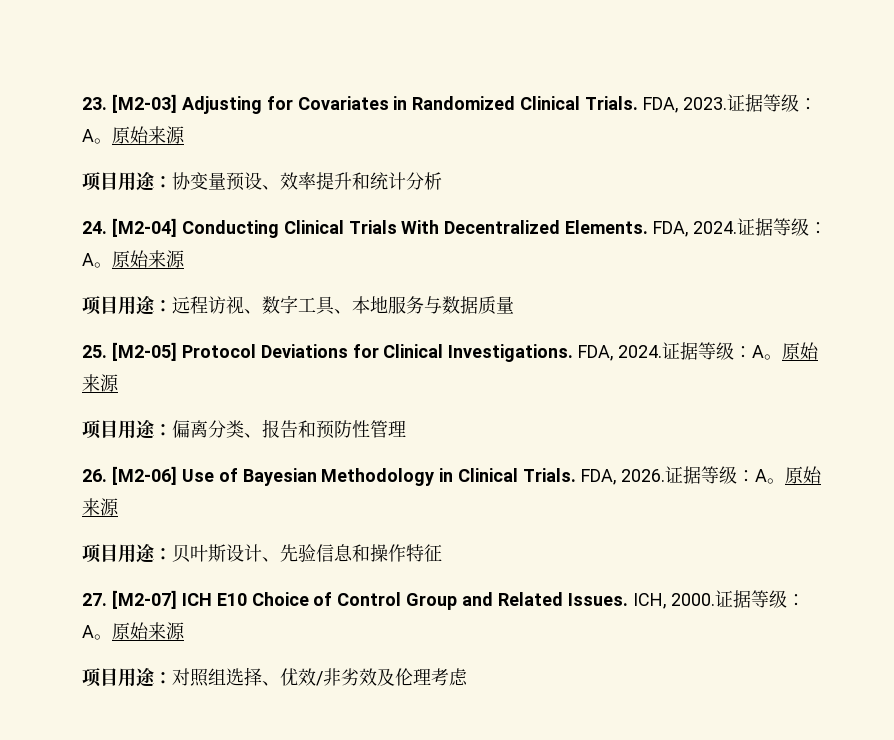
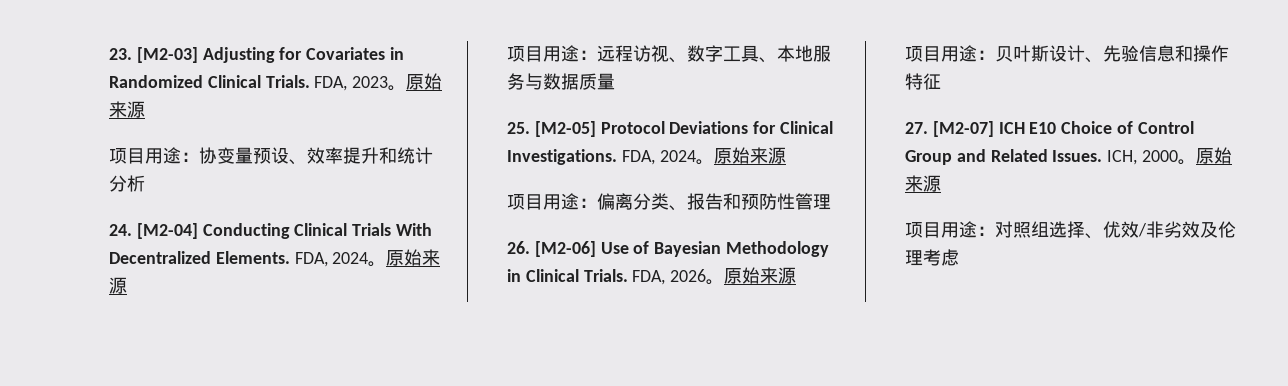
[682,94,817,112] [82,129,95,142] 2023.证据等级：A -> [352,76,389,88] 2023
[692,218,827,236] [82,253,95,266] 2024.证据等级：A -> [332,252,369,264] 2024
[618,342,765,360] 2024.证据等级：A -> [659,150,696,162] 2024
[620,466,767,484] 2026.证据等级：A -> [670,269,707,282] 2026
[670,590,805,608] [82,625,95,638] 2000.证据等级：A -> [1142,150,1179,162] 2000

